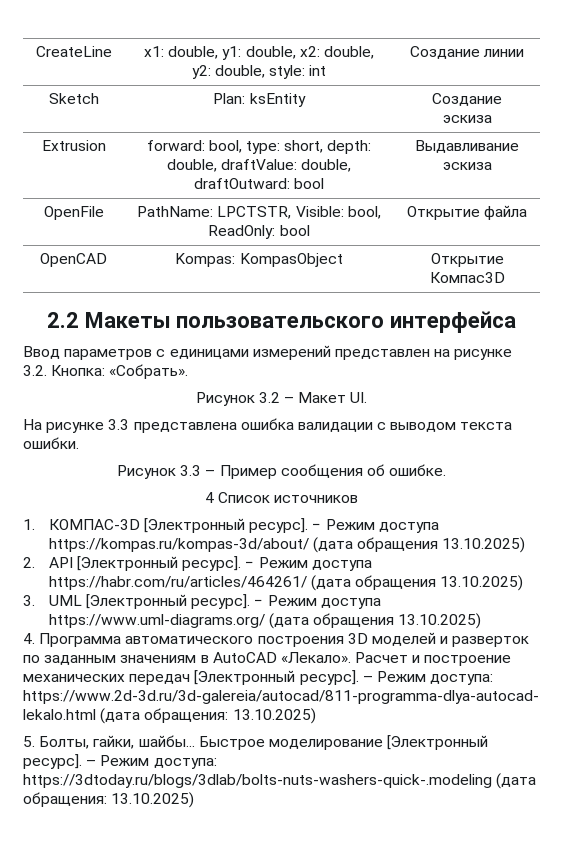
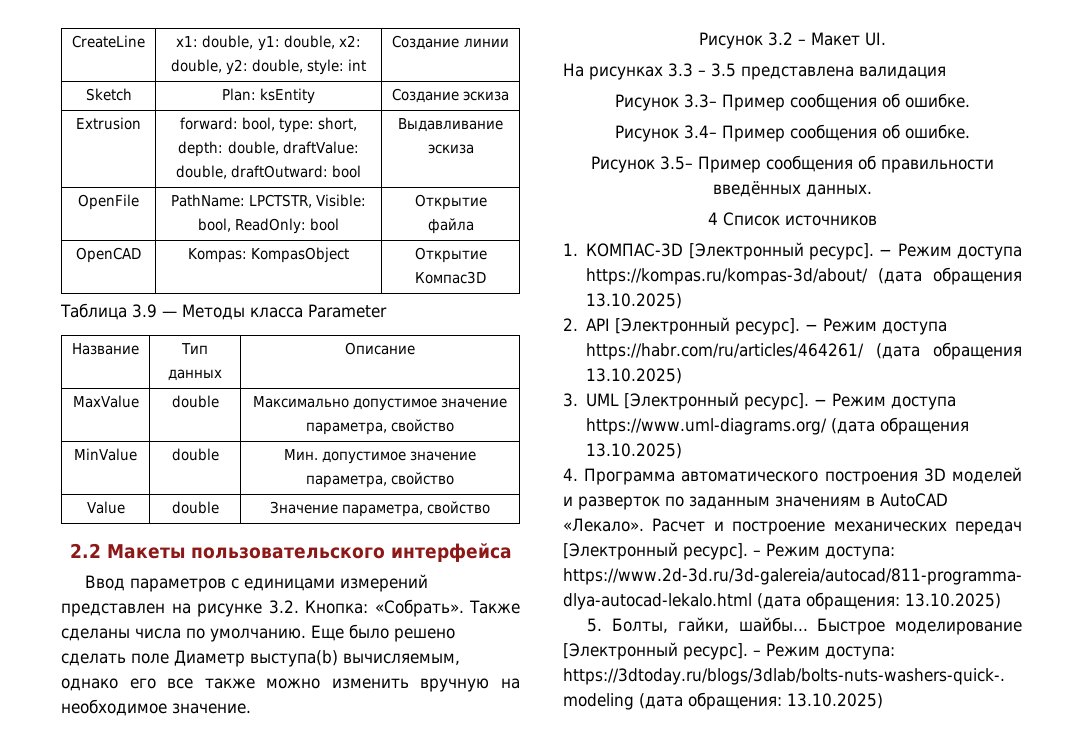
(505, 277) none -> [60,303,387,320] [72,343,139,355] [181,343,208,354] [168,369,222,381] [345,342,415,355] [72,395,139,408] [171,395,219,408] [252,396,508,411] [305,419,455,435] [74,448,138,461] [171,448,219,461] [283,449,477,464] [305,472,455,488] [86,501,125,514] [171,501,219,514] [269,501,491,517] // Таблица 3.9 — Методы класса Parameter // Название | Тип данных | Описание // MaxValue | double | Максимально допустимое значение параметра, свойство // MinValue | double | Мин. допустимое значение параметра, свойство // Value | double | Значение параметра, свойство
(189, 371) none -> [469,600,520,614] [61,624,455,642] [61,650,460,667] [61,678,520,692] [61,699,251,716] Также сделаны числа по умолчанию. Еще было решено сделать поле Диаметр выступа(b) вычисляемым, однако его все также можно изменить вручную на необходимое значение.
[46,418,513,433] [23,437,79,449] [116,464,447,479] рисунке 3.3 представлена ошибка валидации с выводом текста ошибки. // Рисунок 3.3 – Пример сообщения об ошибке. -> [589,63,946,80] [615,93,970,111] [615,124,970,142] [591,155,994,173] [713,181,872,197] рисунках 3.3 – 3.5 представлена валидация // Рисунок 3.3– Пример сообщения об ошибке. // Рисунок 3.4– Пример сообщения об ошибке. // Рисунок 3.5– Пример сообщения об правильности введённых данных.

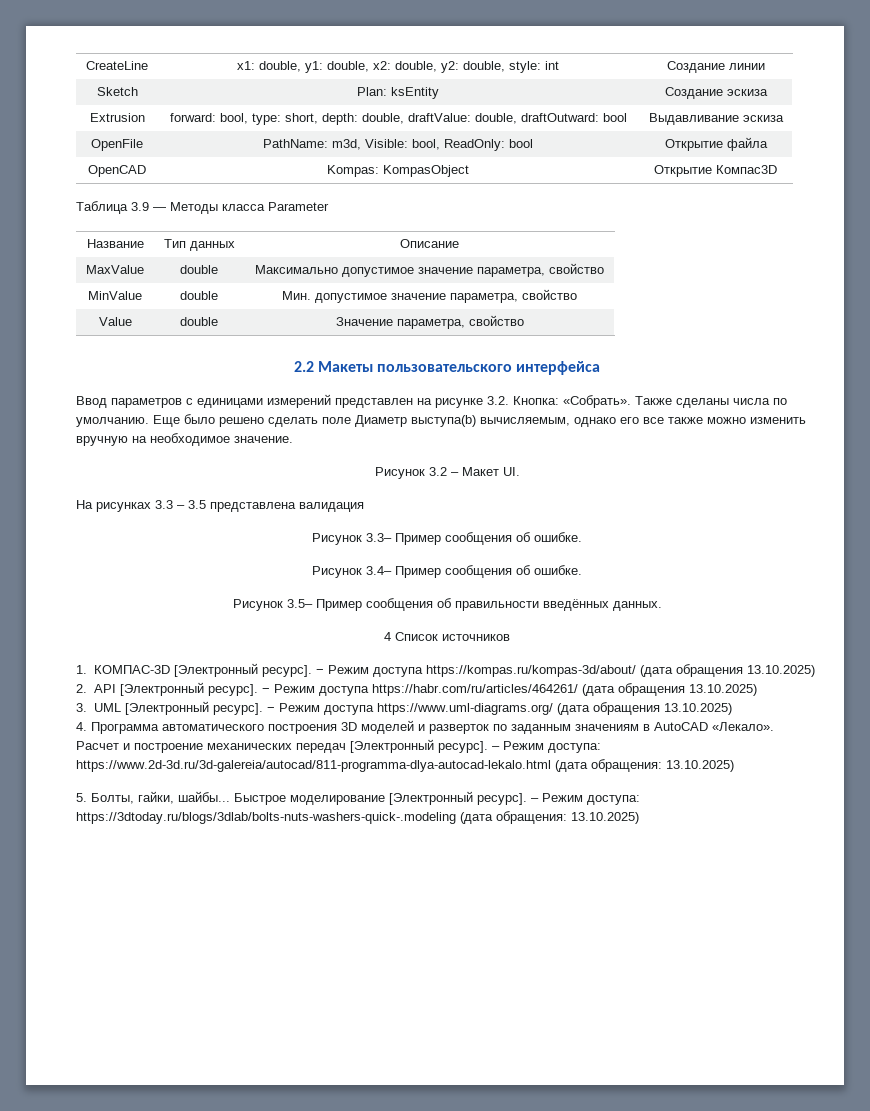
[249,194,312,208] LPCTSTR, -> [332,139,361,150] m3d,

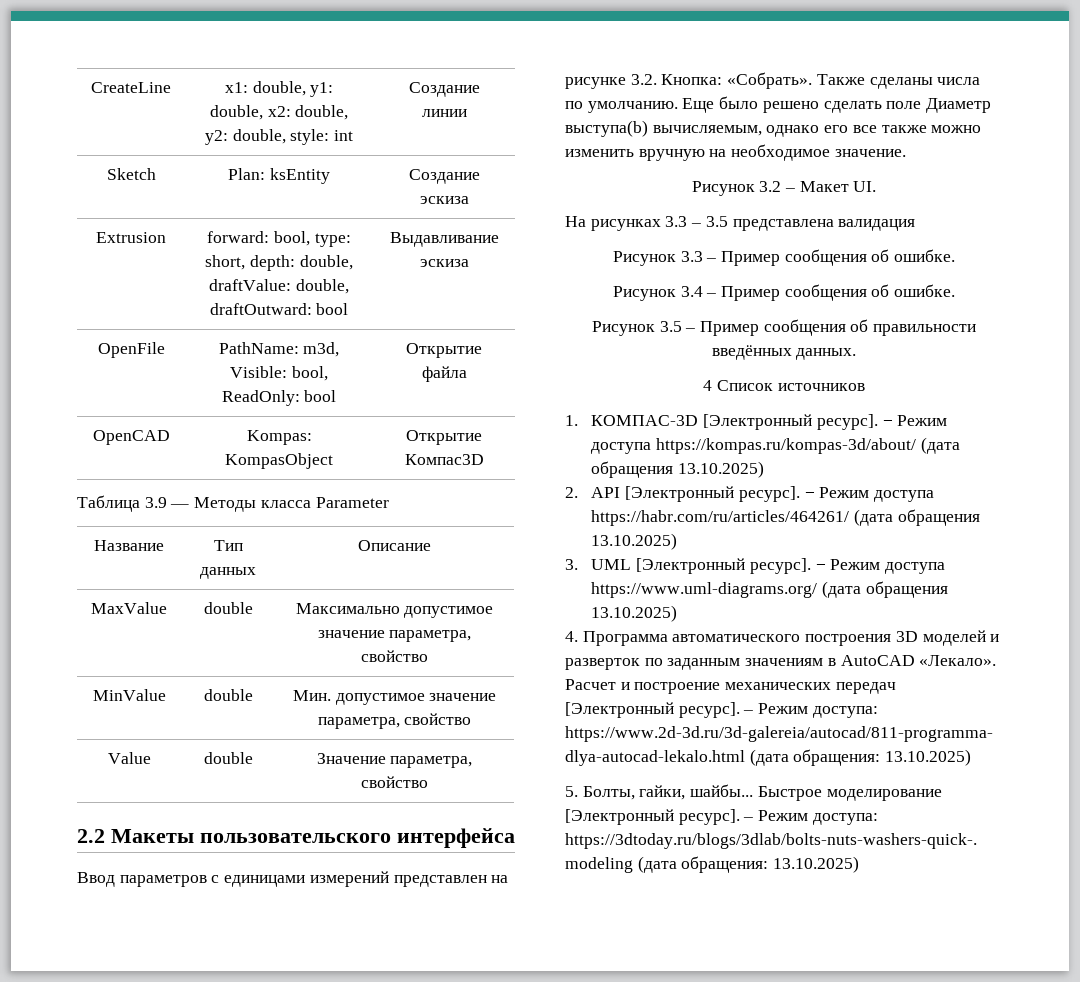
[366,532,582,545] [312,565,582,578] [232,599,313,611] 3.3– Пример сообщения об ошибке. // Рисунок 3.4– Пример сообщения об ошибке. // Рисунок 3.5– -> [680,249,956,266] [612,284,956,301] [591,321,696,336] 3.3 – Пример сообщения об ошибке. // Рисунок 3.4 – Пример сообщения об ошибке. // Рисунок 3.5 –

